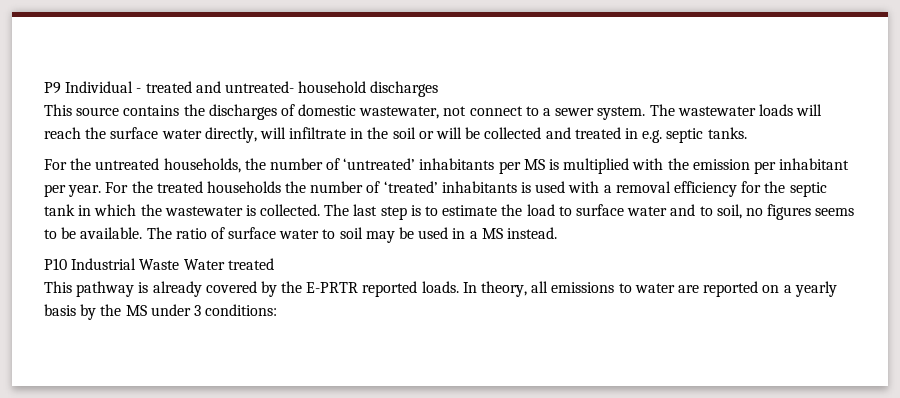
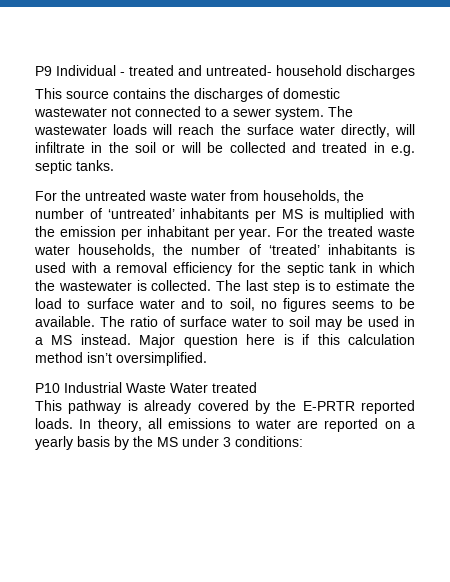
[359,106,523,119] wastewater, not connect -> [34,106,201,117] wastewater not connected
(160, 164) none -> [149,190,259,201] waste water from
[206,181,281,193] households -> [377,227,416,237] [34,244,156,257] waste water households,
(557, 233) none -> [139,334,416,348] [35,352,207,366] Major question here is if this calculation method isn’t oversimplified.

